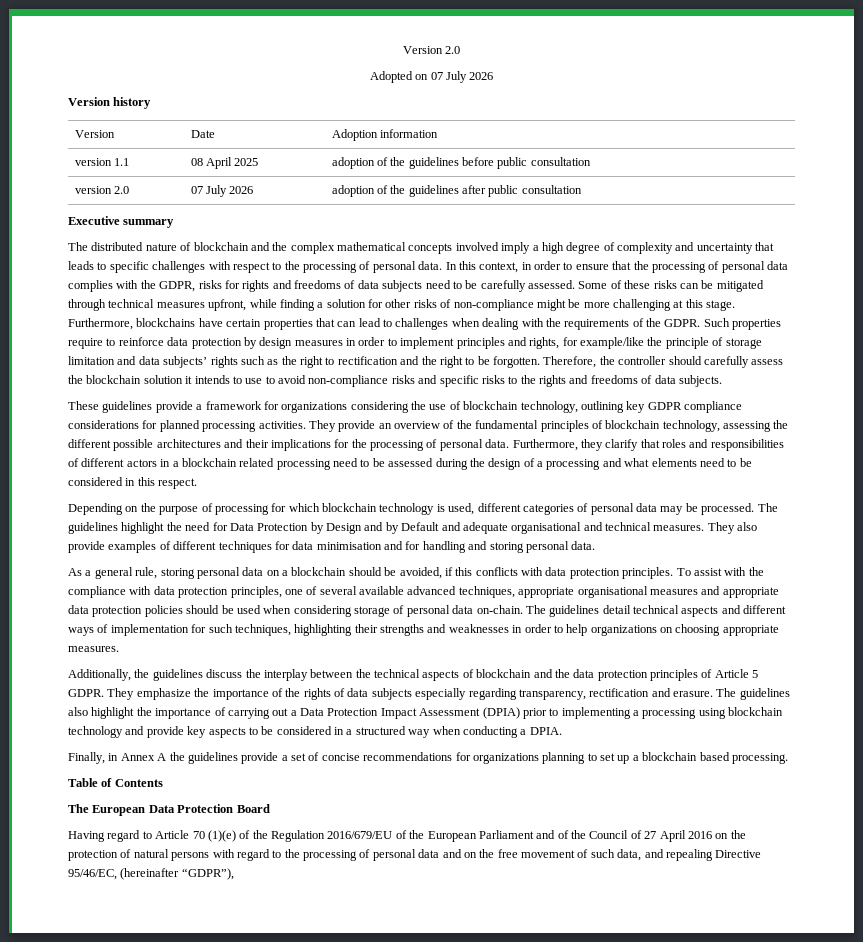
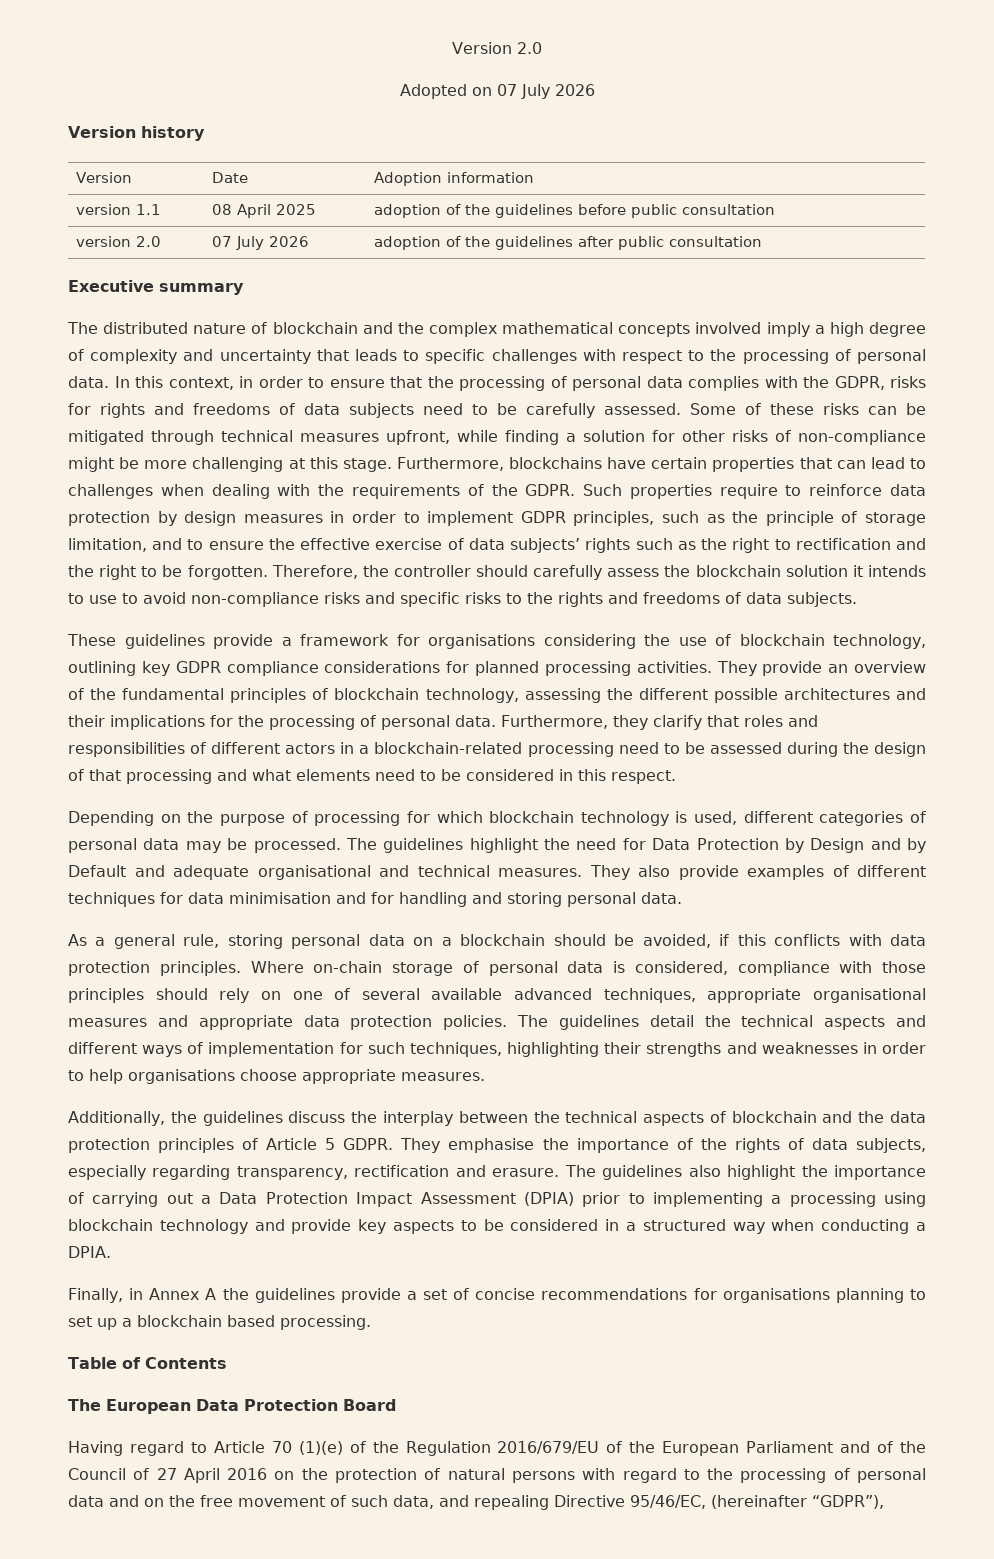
[456,337,762,349] [68,356,137,365] principles and rights, for example/like the principle of storage limitation and -> [520,511,927,526] [68,538,464,552] GDPR principles, such as the principle of storage limitation, and to ensure the effective exercise of
[281,402,348,413] organizations -> [428,634,535,649] organisations
[181,458,275,467] blockchain related -> [374,742,523,754] blockchain-related
[537,461,543,467] a -> [89,769,121,781] that
[676,567,764,576] [68,586,282,598] To assist with the compliance with data protection principles, -> [250,961,926,976] [68,988,281,1003] Where on-chain storage of personal data is considered, compliance with those principles should rely on
[144,605,523,617] policies should be used when considering storage of personal data on-chain. -> [443,1015,508,1030] policies.
(631, 609) none -> [704,1015,731,1027] the
[590,624,721,636] organizations on choosing -> [128,1069,297,1084] organisations choose
[136,688,191,700] emphasize -> [448,1138,535,1153] emphasise
[371,688,412,700] subjects -> [856,1138,927,1153] subjects,
[472,753,539,764] organizations -> [722,1288,830,1303] organisations

